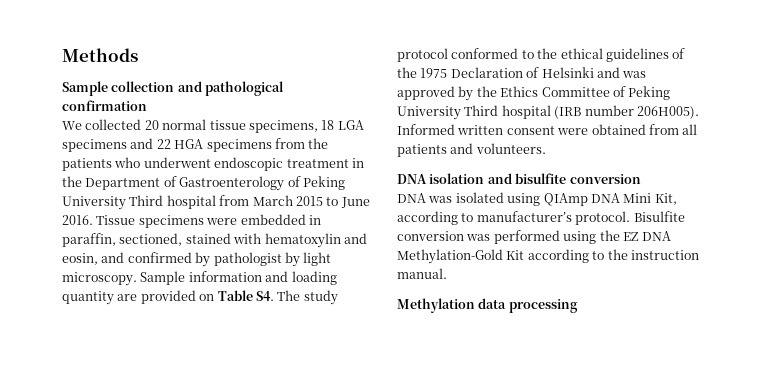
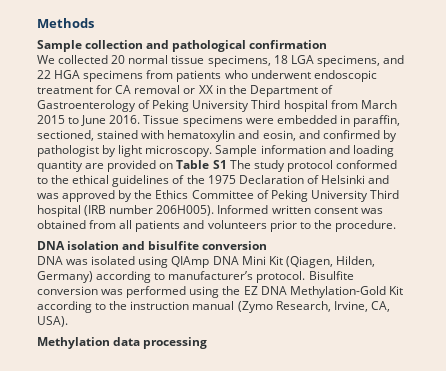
[62,139,127,152] specimens -> [316,55,380,67] specimens,
[308,138,329,149] the -> (174, 74) none
(349, 163) none -> [96,85,213,94] for CA removal or XX
[255,291,274,301] S4. -> [212,160,227,169] S1
[557,128,589,135] were -> [360,208,383,214] was
[475,143,546,154] volunteers. -> [207,220,396,232] volunteers prior to the procedure.
[654,193,677,205] Kit, -> [268,256,375,268] [37,271,93,283] Kit (Qiagen, Hilden, Germany)
[397,268,447,279] manual. -> [192,301,390,313] [37,316,68,327] manual (Zymo Research, Irvine, CA, USA).

